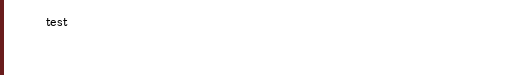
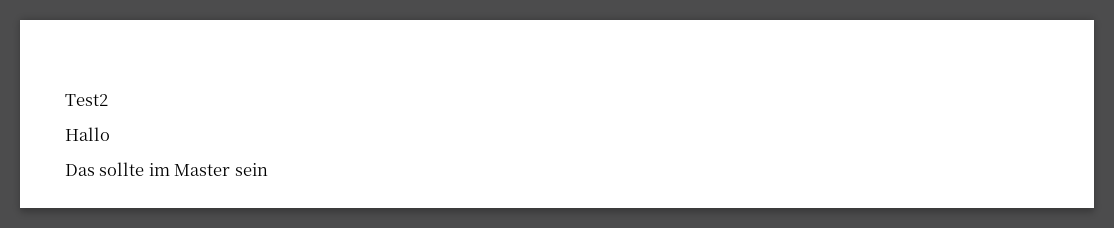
[46,18,68,26] test -> [65,94,108,106] [65,127,110,141] [65,162,268,176] Test2 // Hallo // Das sollte im Master sein

